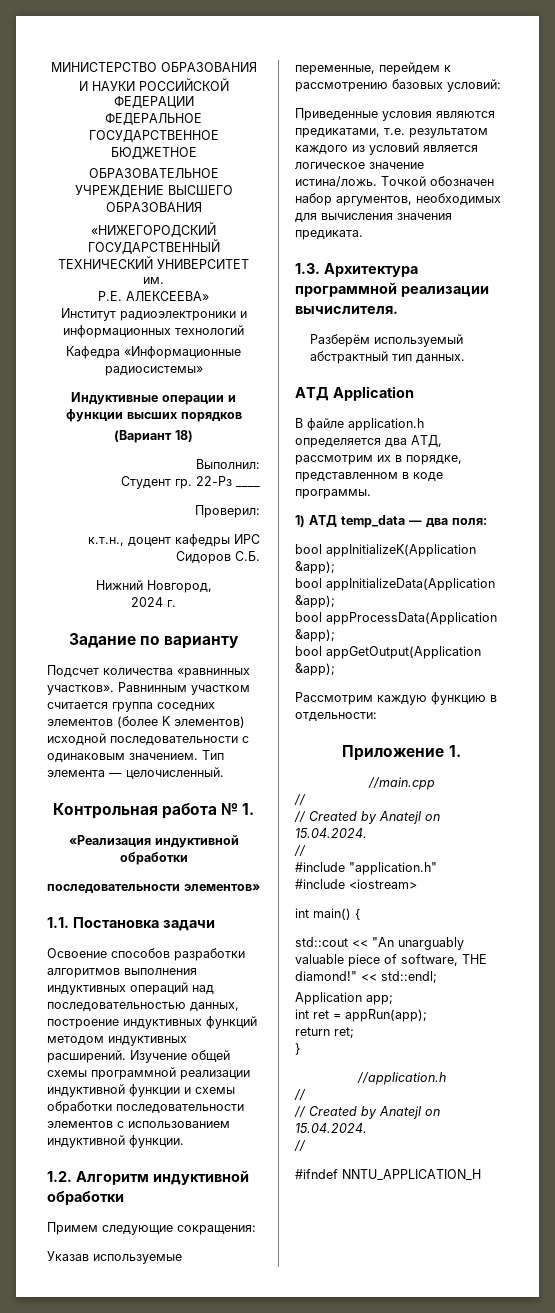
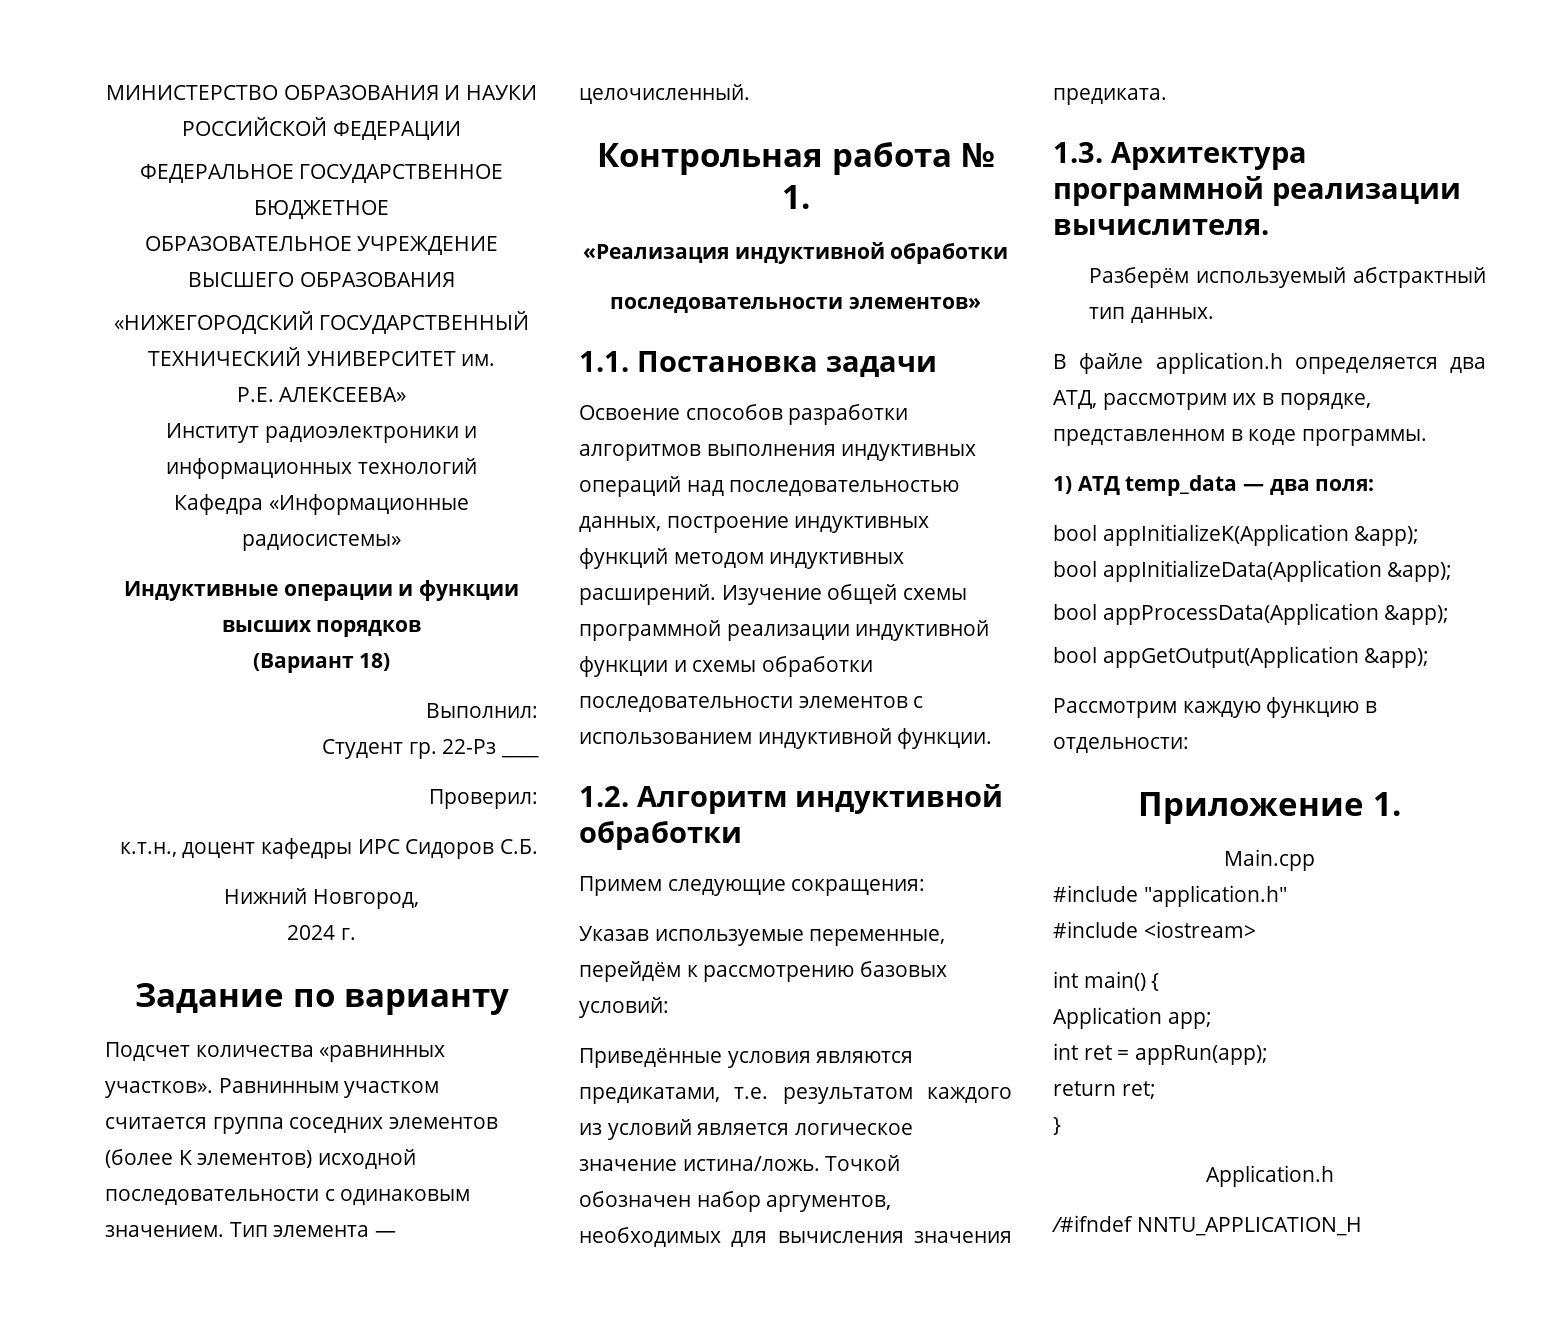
[379,62,440,75] перейдем -> [579,961,681,982] перейдём
[295,108,378,121] Приведенные -> [579,1048,722,1068] Приведённые
[295,386,414,401] // АТД Application -> (1214, 315) none
[367,777,435,790] [294,794,306,805] [294,811,440,824] [295,828,367,838] [294,845,306,856] //main.cpp // // // // Created by Anatejl on 15.04.2024. // // -> [1224,849,1315,871] Main.cpp
[295,937,464,950] [295,954,487,967] [295,971,437,983] // std::cout << "An unarguably valuable piece of software, THE diamond!" << std::endl; -> (1160, 982) none
[356,1072,446,1085] [294,1089,306,1100] [294,1106,440,1119] [295,1123,367,1133] [294,1140,306,1151] [295,1169,338,1179] //application.h // // // // Created by Anatejl on 15.04.2024. // // // #ifndef -> [1205,1165,1334,1187] [1052,1215,1133,1232] Application.h // /#ifndef

